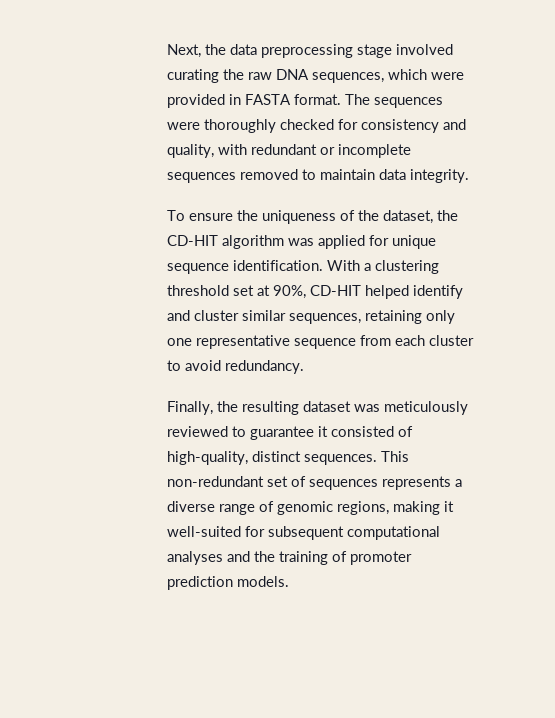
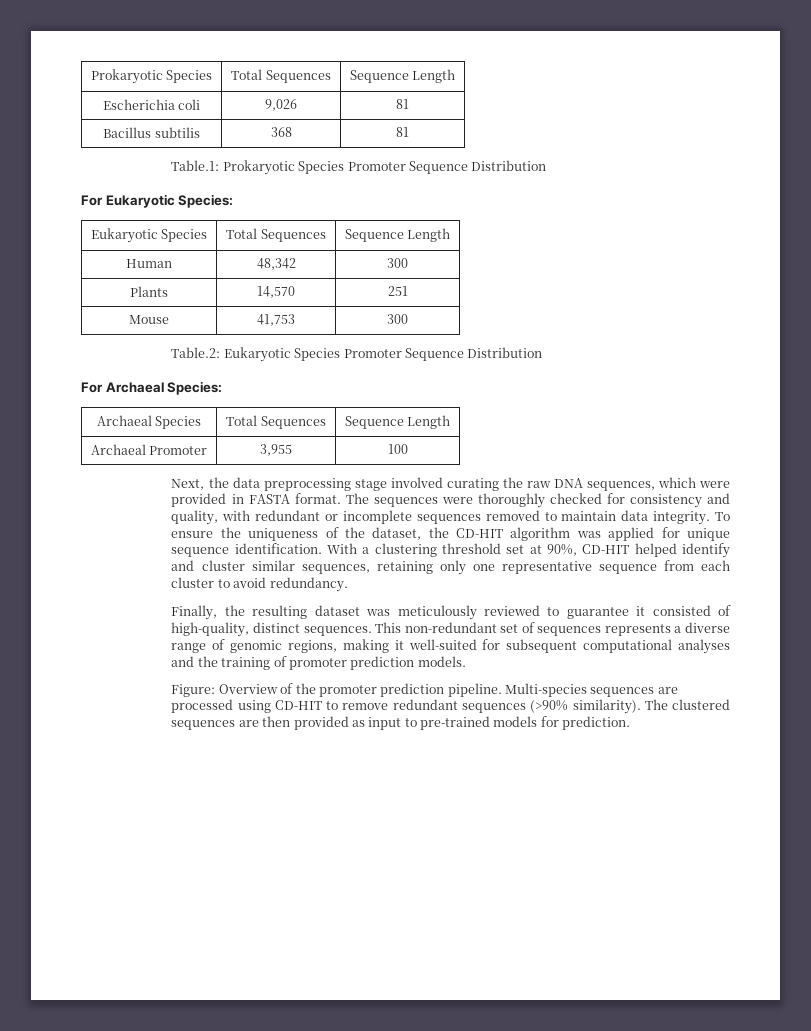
(167, 51) none -> [90,69,213,84] [231,69,331,83] [349,69,456,83] [102,99,201,110] [265,99,297,111] [396,99,409,109] [103,127,200,138] [270,127,292,137] [396,127,409,137] [171,160,547,175] [81,194,234,208] [90,228,208,243] [226,228,326,242] [344,228,451,242] [126,259,172,268] [256,258,296,270] [387,258,408,268] [130,286,168,297] [257,286,295,298] [387,286,408,296] [129,315,169,324] [257,314,295,326] [387,314,408,324] [171,347,543,362] [81,381,223,395] [96,415,202,429] [226,415,326,429] [344,415,451,429] [90,444,208,455] [260,444,292,456] [387,444,408,454] Prokaryotic Species | Total Sequences | Sequence Length // Escherichia coli | 9,026 | 81 // Bacillus subtilis | 368 | 81 // Table.1: Prokaryotic Species Promoter Sequence Distribution // For Eukaryotic Species: // Eukaryotic Species | Total Sequences | Sequence Length // Human | 48,342 | 300 // Plants | 14,570 | 251 // Mouse | 41,753 | 300 // Table.2: Eukaryotic Species Promoter Sequence Distribution // For Archaeal Species: // Archaeal Species | Total Sequences | Sequence Length // Archaeal Promoter | 3,955 | 100 //
(470, 176) // -> (711, 518) none
(290, 581) none -> [171,683,678,697] [171,699,731,714] [171,716,631,730] // Figure: Overview of the promoter prediction pipeline. Multi-species sequences are processed using CD-HIT to remove redundant sequences (>90% similarity). The clustered sequences are then provided as input to pre-trained models for prediction.

